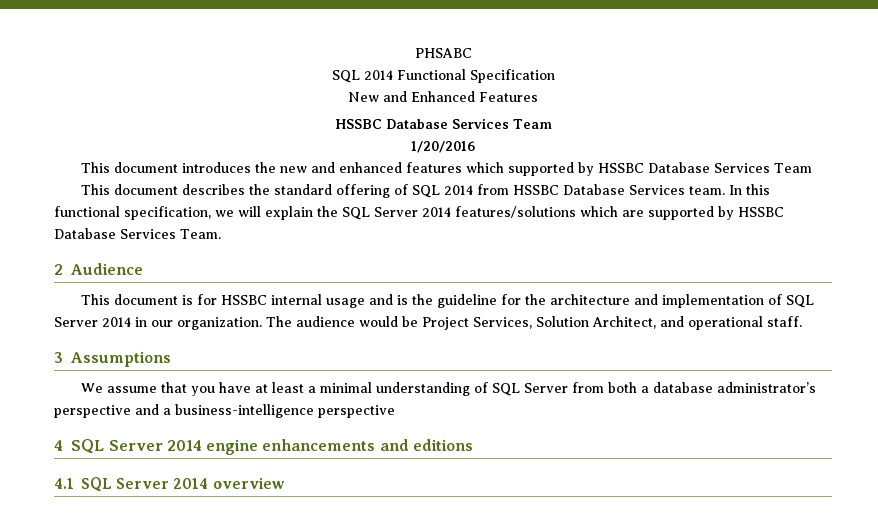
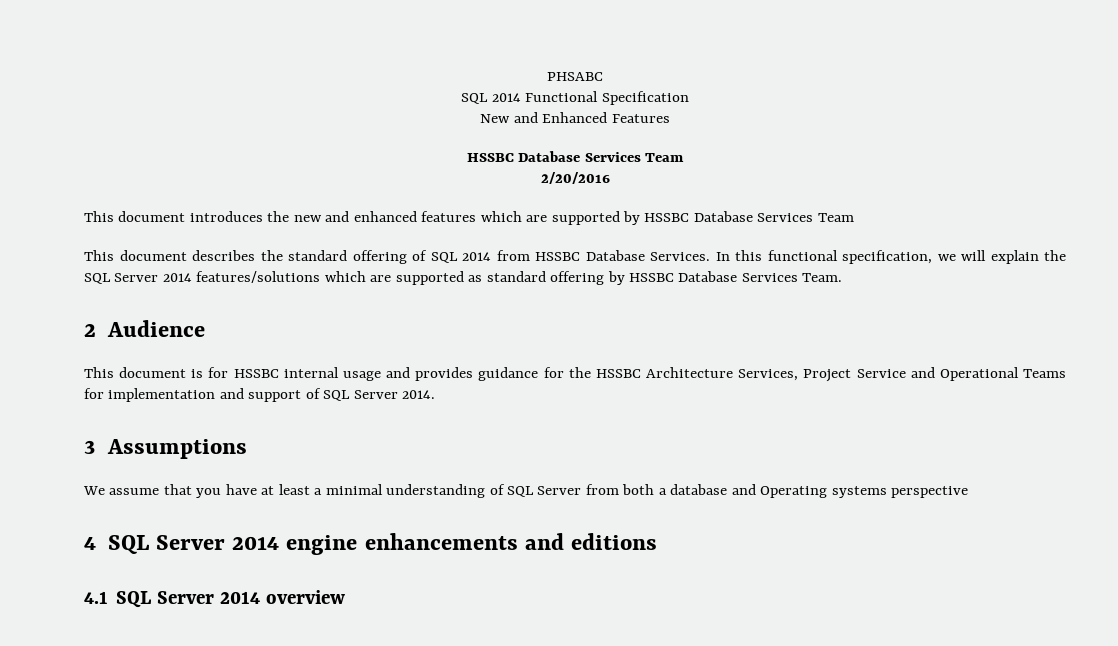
[411,141,475,153] 1/20/2016 -> [540,172,610,184] 2/20/2016
(504, 167) none -> [526,215,548,222] are
[628,185,725,195] Services team. -> [650,252,710,261] Services.
(714, 213) none -> [468,271,605,285] as standard offering
[396,294,814,308] [54,316,802,330] is the guideline for the architecture and implementation of SQL Server 2014 in our organization. The audience would be Project Services, Solution Architect, and operational staff. -> [415,367,1066,382] [84,388,436,402] provides guidance for the HSSBC Architecture Services, Project Service and Operational Teams for implementation and support of SQL Server 2014.
[716,382,816,393] [54,404,314,418] administrator’s perspective and a business-intelligence -> [731,484,887,498] and Operating systems

